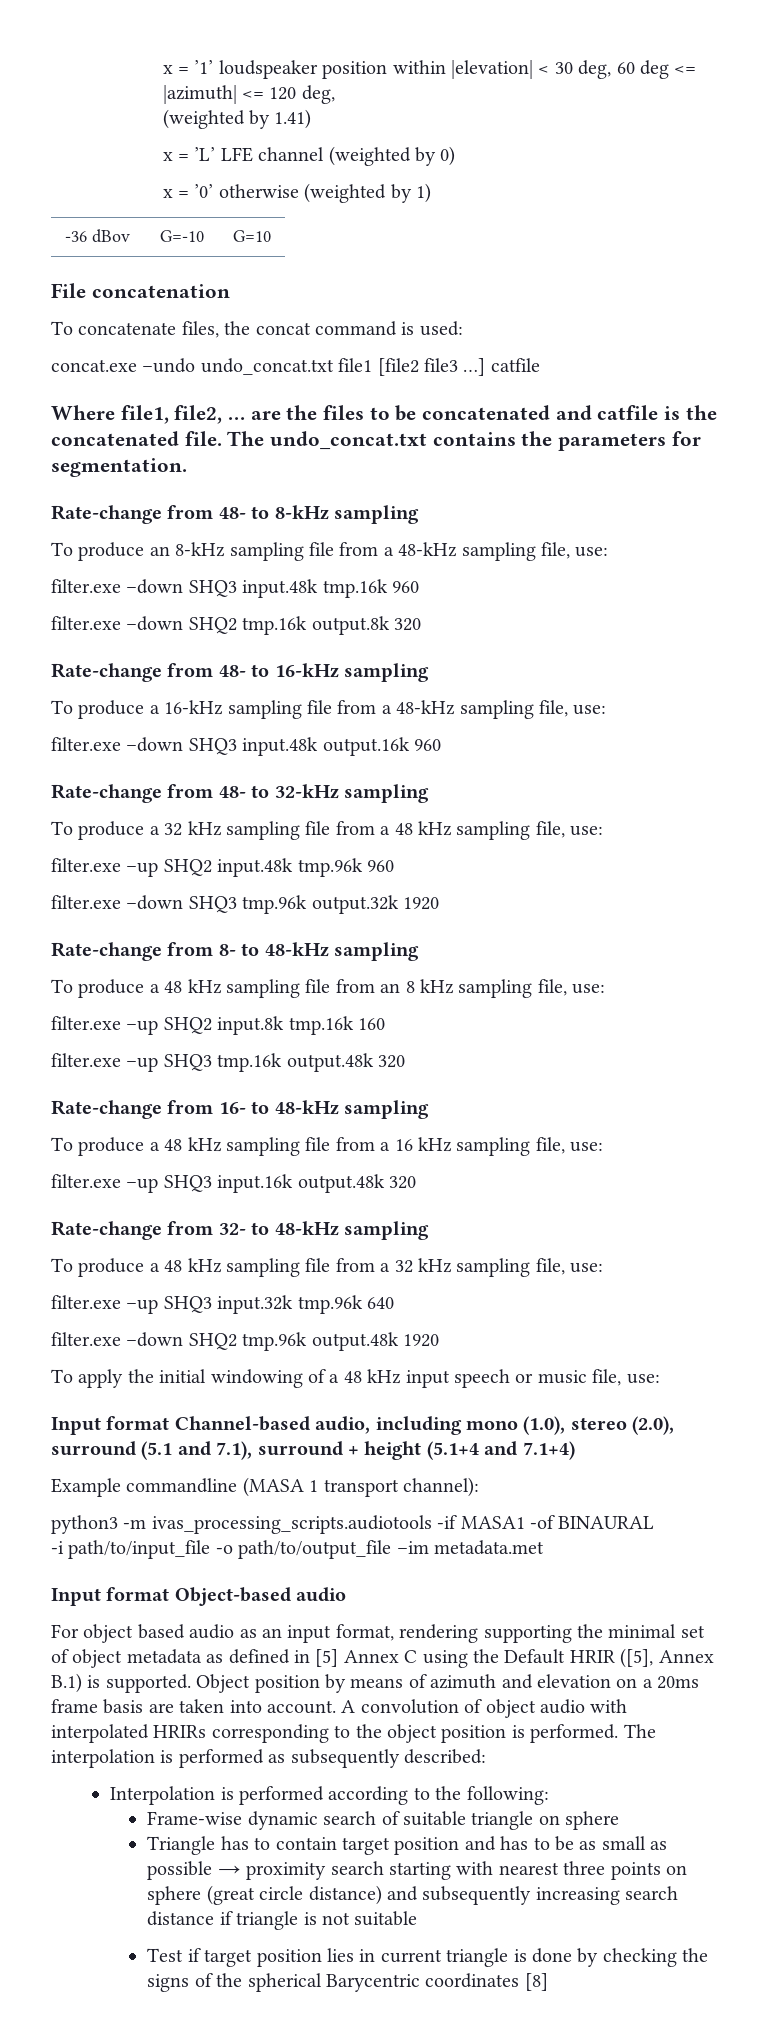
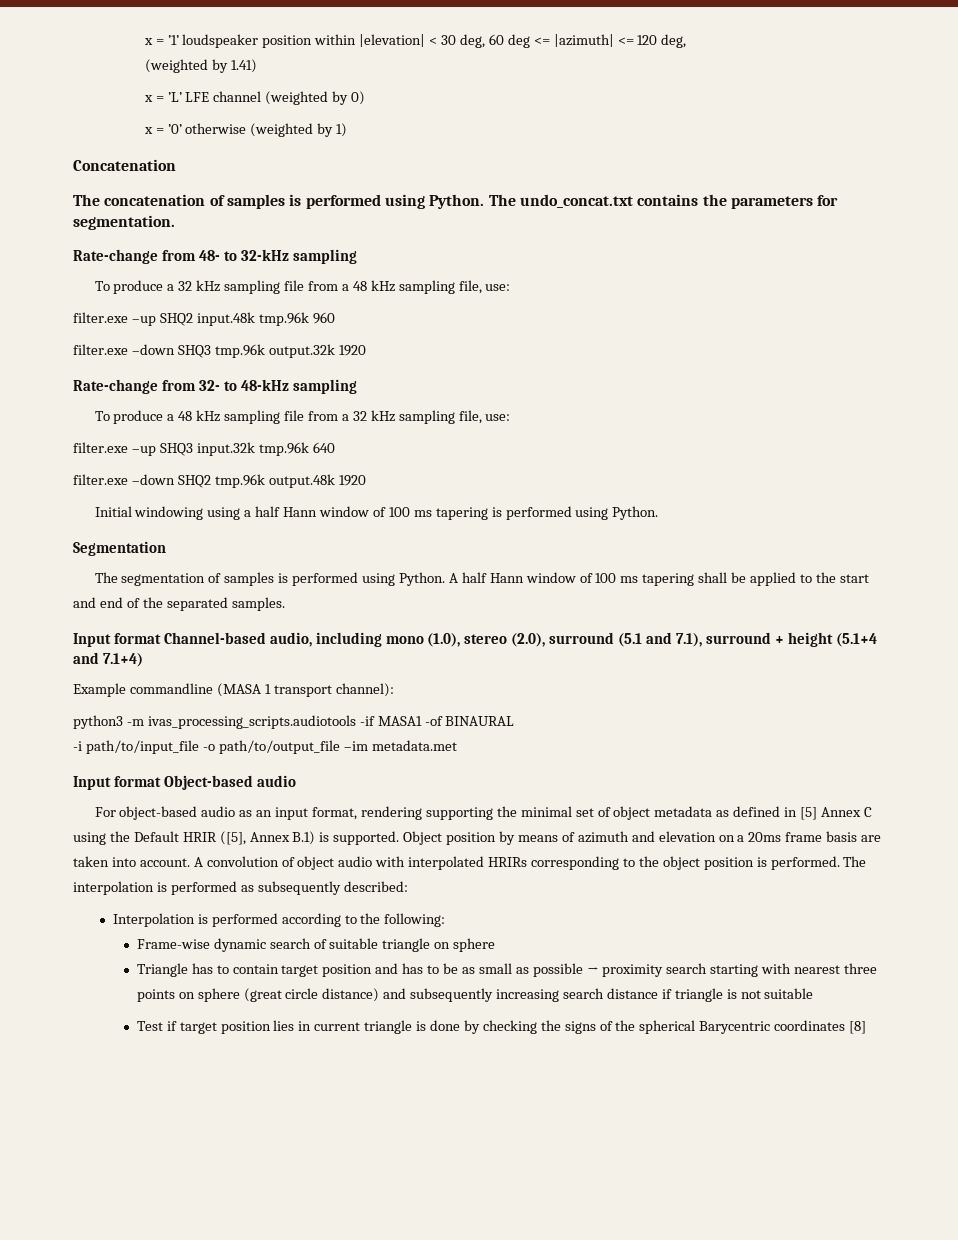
[64,229,130,243] [160,230,204,242] [232,230,271,242] [51,283,230,298] [51,321,463,338] [51,358,540,376] [51,405,717,424] [51,431,222,446] // -36 dBov | G=-10 | G=10 // File concatenation // To concatenate files, the concat command is used: // concat.exe –undo undo_concat.txt file1 [file2 file3 …] catfile // Where file1, file2, … are the files to be concatenated and catfile is the concatenated file. -> [73,159,176,171] [73,194,485,209] // Concatenation // The concatenation of samples is performed using Python.
[51,505,419,524] [51,542,609,561] [51,579,419,598] [51,616,421,635] [51,663,429,682] [51,700,607,719] [51,737,441,756] // Rate-change from 48- to 8-kHz sampling // To produce an 8-kHz sampling file from a 48-kHz sampling file, use: // filter.exe –down SHQ3 input.48k tmp.16k 960 // filter.exe –down SHQ2 tmp.16k output.8k 320 // Rate-change from 48- to 16-kHz sampling // To produce a 16-kHz sampling file from a 48-kHz sampling file, use: // filter.exe –down SHQ3 input.48k output.16k 960 -> (175, 222) none
[51,942,419,961] [51,979,606,998] [51,1016,385,1035] [51,1053,405,1072] [51,1100,429,1119] [51,1137,604,1156] [51,1174,416,1193] // Rate-change from 8- to 48-kHz sampling // To produce a 48 kHz sampling file from an 8 kHz sampling file, use: // filter.exe –up SHQ2 input.8k tmp.16k 160 // filter.exe –up SHQ3 tmp.16k output.48k 320 // Rate-change from 16- to 48-kHz sampling // To produce a 48 kHz sampling file from a 16 kHz sampling file, use: // filter.exe –up SHQ3 input.16k output.48k 320 -> (366, 350) none
[51,1369,660,1388] To apply the initial windowing of a 48 kHz input speech or music file, use: -> [94,506,659,520] [73,541,166,556] [94,572,869,586] [73,597,285,611] Initial windowing using a half Hann window of 100 ms tapering is performed using Python. // Segmentation // The segmentation of samples is performed using Python. A half Hann window of 100 ms tapering shall be applied to the start and end of the separated samples.
[83,1624,185,1643] object based -> [119,806,198,820] object-based

